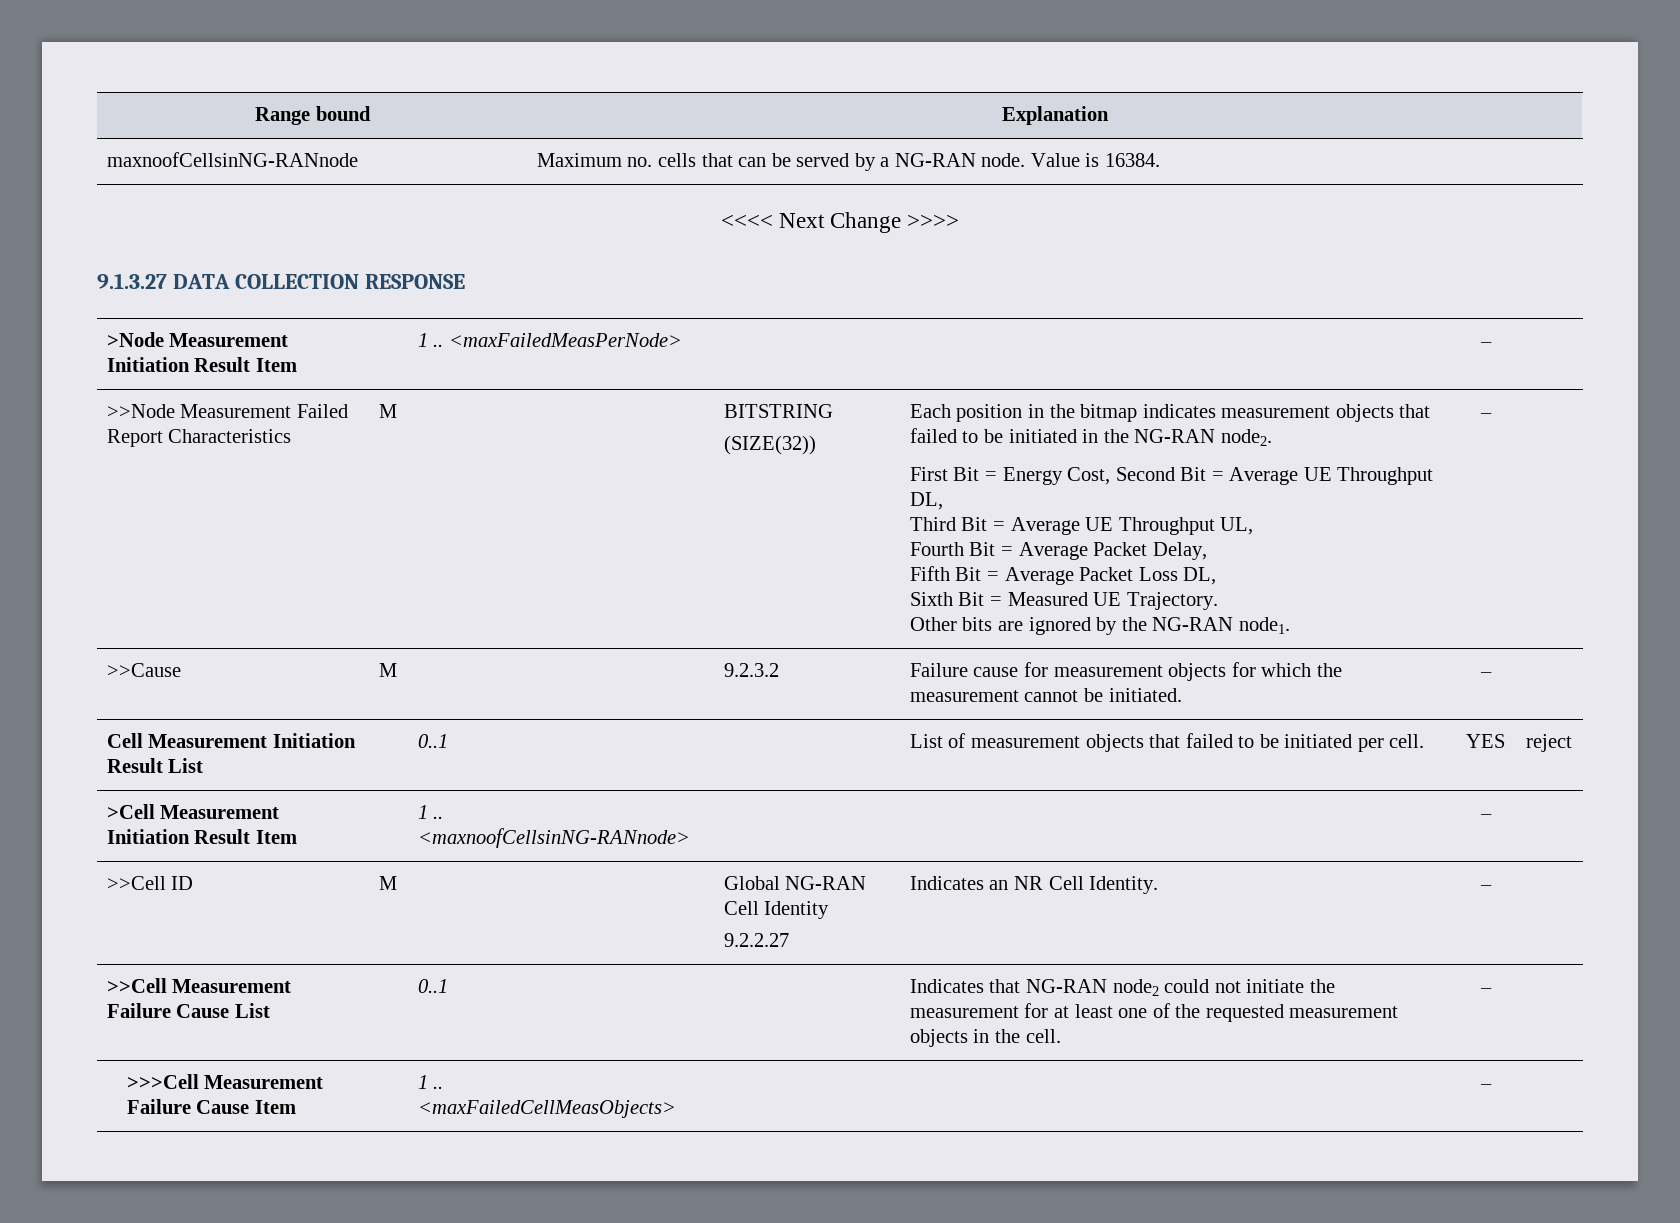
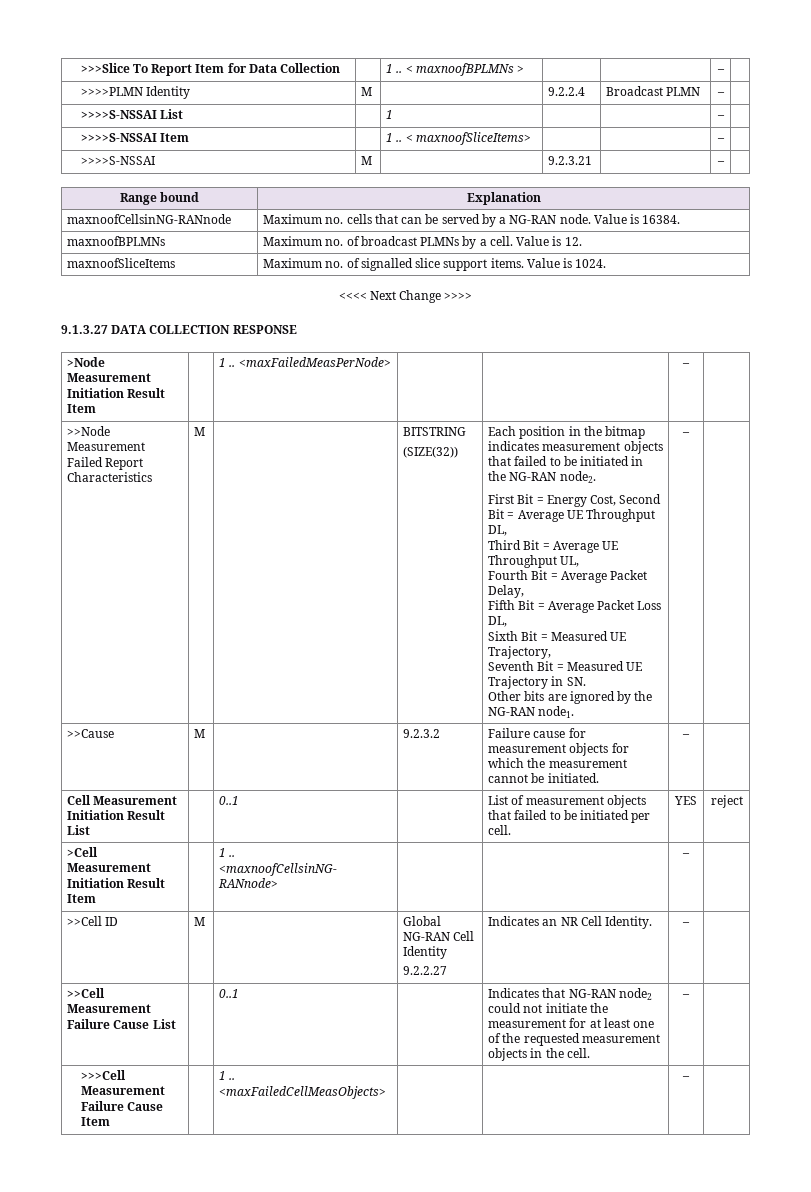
(255, 116) none -> [80,63,340,76] [386,63,525,76] [716,69,725,73] [80,86,190,99] [361,87,373,96] [548,87,586,96] [606,86,701,96] [716,92,725,96] [80,109,183,119] [386,110,394,119] [716,115,725,119] [80,133,189,142] [386,132,531,145] [716,138,725,142] [80,156,155,165] [361,156,373,165] [548,156,593,165] [716,161,725,165] >>>Slice To Report Item for Data Collection | | 1 .. < maxnoofBPLMNs > | | | – | // >>>>PLMN Identity | M | | 9.2.2.4 | Broadcast PLMN | – | // >>>>S-NSSAI List | | 1 | | | – | // >>>>S-NSSAI Item | | 1 .. < maxnoofSliceItems> | | | – | // >>>>S-NSSAI | M | | 9.2.3.21 | | – | //
(1160, 160) none -> [67,236,166,246] [263,236,582,249] [67,258,176,268] [263,258,607,271] // maxnoofBPLMNs | Maximum no. of broadcast PLMNs by a cell. Value is 12. // maxnoofSliceItems | Maximum no. of signalled slice support items. Value is 1024.
[1126,592,1218,610] Trajectory. -> [488,646,552,659] [488,661,643,671] [488,676,586,689] Trajectory, // Seventh Bit = Measured UE Trajectory in SN.

